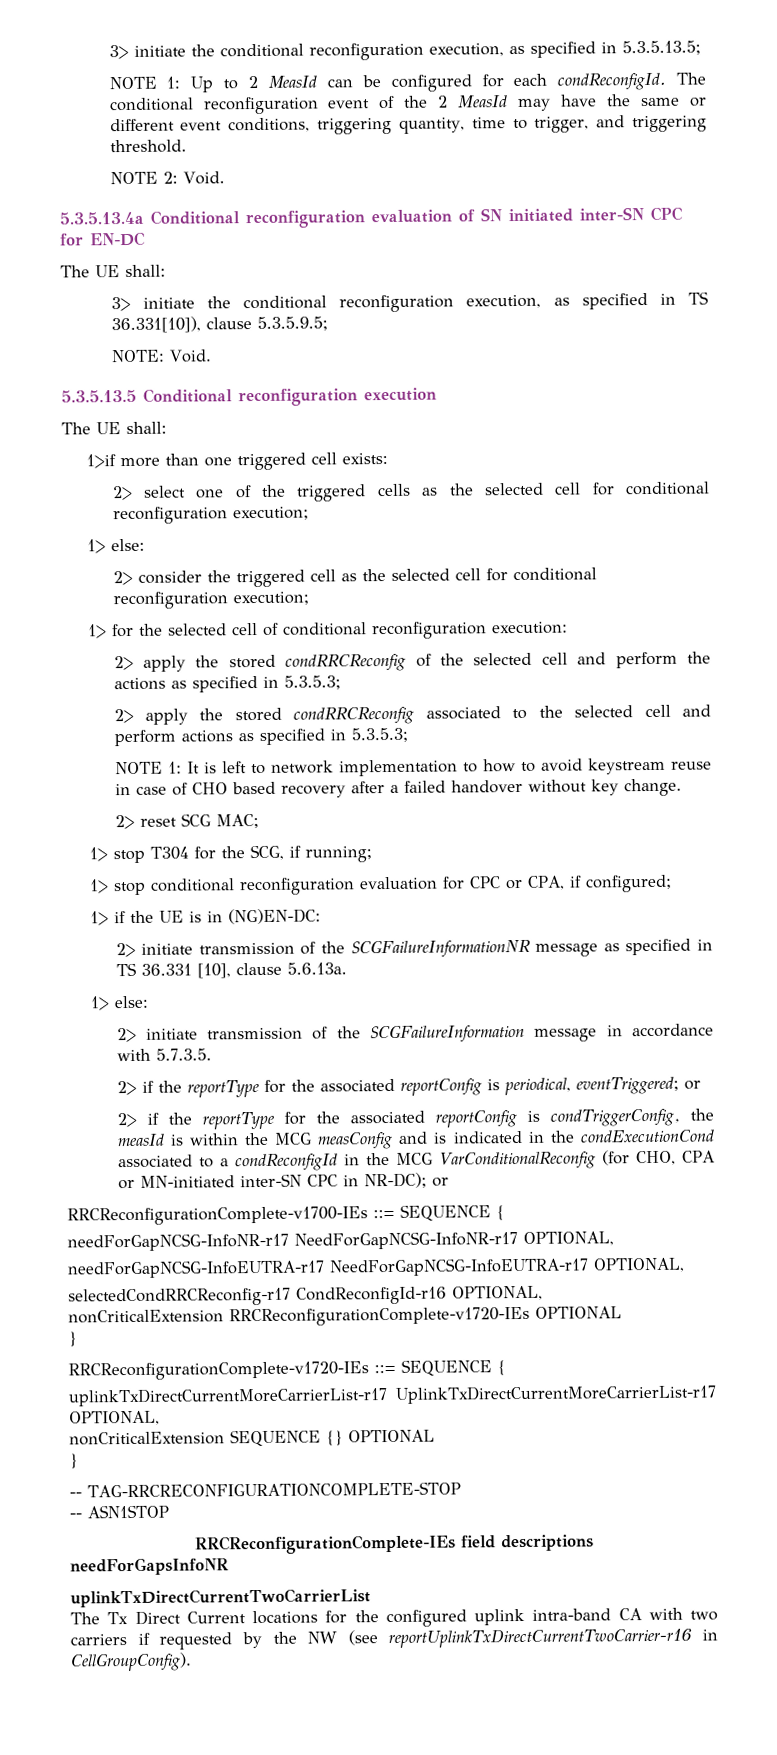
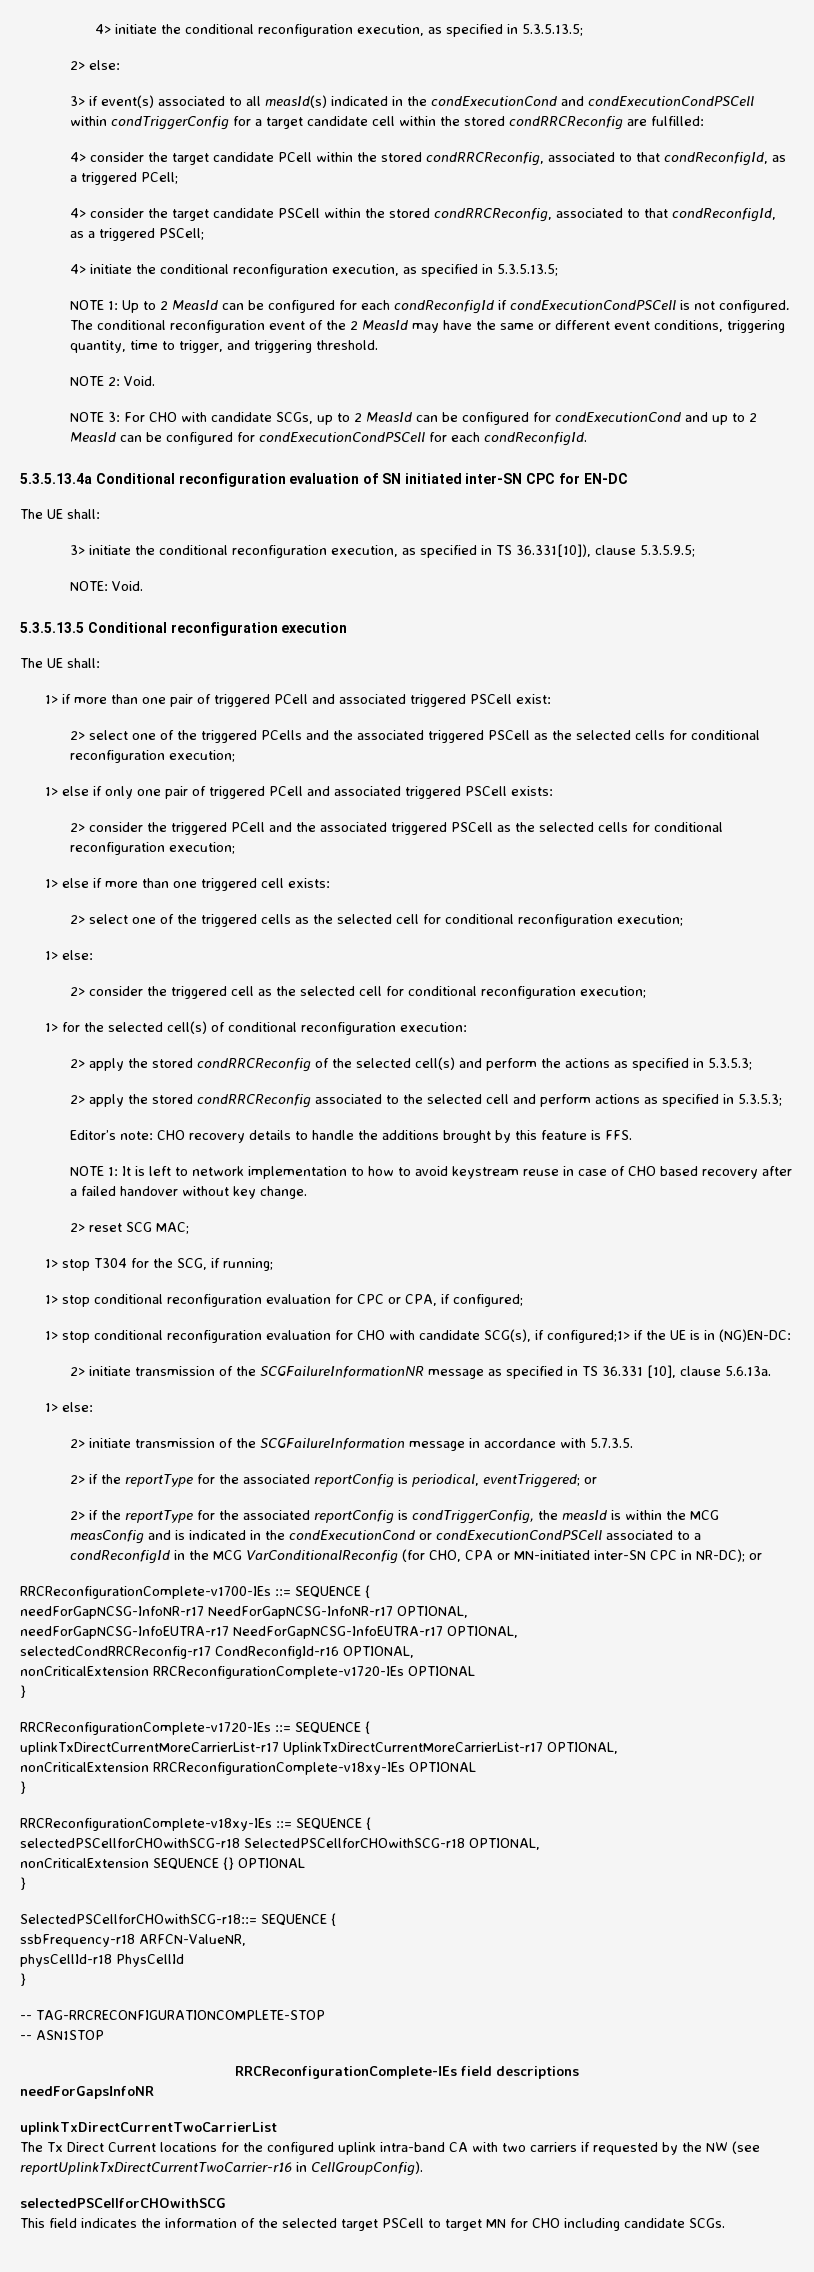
[108,44,129,60] 3> -> [95,24,584,37] [70,60,121,70] [70,95,755,108] [70,116,705,130] [70,152,787,166] [70,172,179,185] [70,208,777,222] [70,228,205,241] [70,264,87,274] 4> initiate the conditional reconfiguration execution, as specified in 5.3.5.13.5; // 2> else: // 3> if event(s) associated to all measId(s) indicated in the condExecutionCond and condExecutionCondPSCell within condTriggerConfig for a target candidate cell within the stored condRRCReconfig are fulfilled: // 4> consider the target candidate PCell within the stored condRRCReconfig, associated to that condReconfigId, as a triggered PCell; // 4> consider the target candidate PSCell within the stored condRRCReconfig, associated to that condReconfigId, as a triggered PSCell; // 4>
[557,72,667,91] condReconfigId. -> [394,300,791,314] condReconfigId if condExecutionCondPSCell is not configured.
(225, 178) none -> [70,412,758,425] [70,432,588,446] // NOTE 3: For CHO with candidate SCGs, up to 2 MeasId can be configured for condExecutionCond and up to 2 MeasId can be configured for condExecutionCondPSCell for each condReconfigId.
[86,454,117,469] 1>if -> [45,694,552,707] [70,730,761,743] [70,750,236,763] [45,786,554,799] [70,822,724,835] [70,842,236,855] [45,878,103,888] 1> if more than one pair of triggered PCell and associated triggered PSCell exist: // 2> select one of the triggered PCells and the associated triggered PSCell as the selected cells for conditional reconfiguration execution; // 1> else if only one pair of triggered PCell and associated triggered PSCell exists: // 2> consider the triggered PCell and the associated triggered PSCell as the selected cells for conditional reconfiguration execution; // 1> else if
[232,622,259,636] cell -> [167,1021,208,1034] cell(s)
[541,652,568,665] cell -> [415,1057,456,1070] cell(s)
(408, 735) none -> [70,1130,633,1143] // Editor’s note: CHO recovery details to handle the additions brought by this feature is FFS.
(110, 918) none -> [62,1329,631,1343] stop conditional reconfiguration evaluation for CHO with candidate SCG(s), if configured;1>
(715, 1136) none -> [419,1530,603,1540] or condExecutionCondPSCell
(160, 1418) none -> [20,1762,476,1775] [20,1781,26,1794] [20,1817,371,1831] [20,1838,540,1850] // nonCriticalExtension RRCReconfigurationComplete-v18xy-IEs OPTIONAL // } // RRCReconfigurationComplete-v18xy-IEs ::= SEQUENCE { // selectedPSCellforCHOwithSCG-r18 SelectedPSCellforCHOwithSCG-r18 OPTIONAL,
(78, 1461) none -> [20,1913,336,1926] [20,1934,246,1947] [20,1954,184,1967] [20,1973,26,1986] // SelectedPSCellforCHOwithSCG-r18::= SEQUENCE { // ssbFrequency-r18 ARFCN-ValueNR, // physCellId-r18 PhysCellId // }
(192, 1662) none -> [20,2198,226,2208] [20,2218,725,2231] // selectedPSCellforCHOwithSCG // This field indicates the information of the selected target PSCell to target MN for CHO including candidate SCGs.

